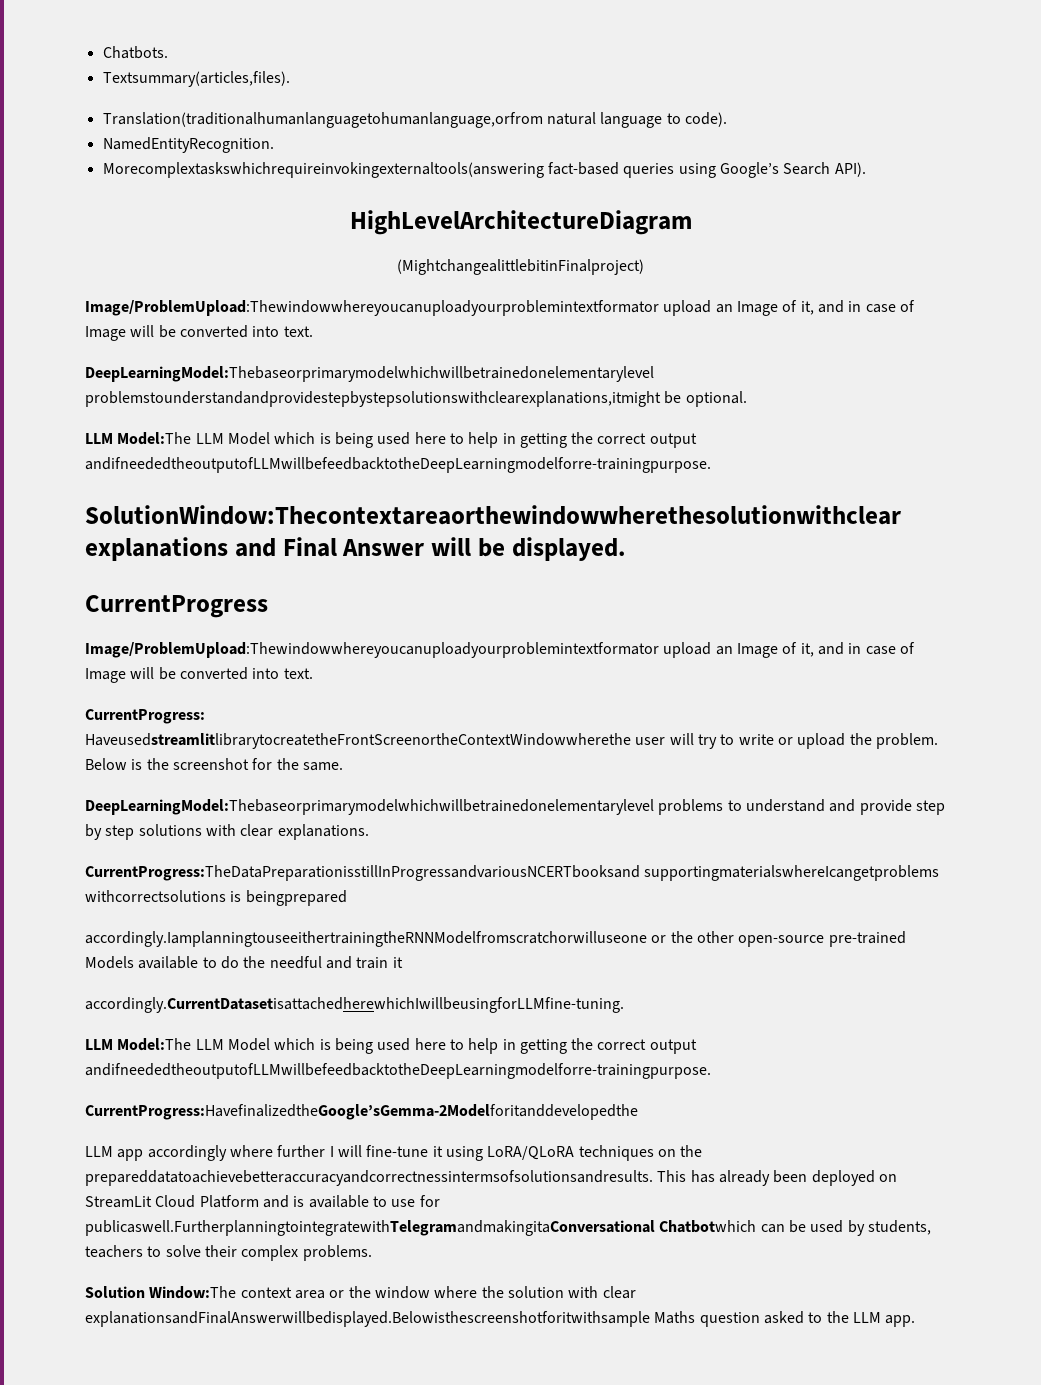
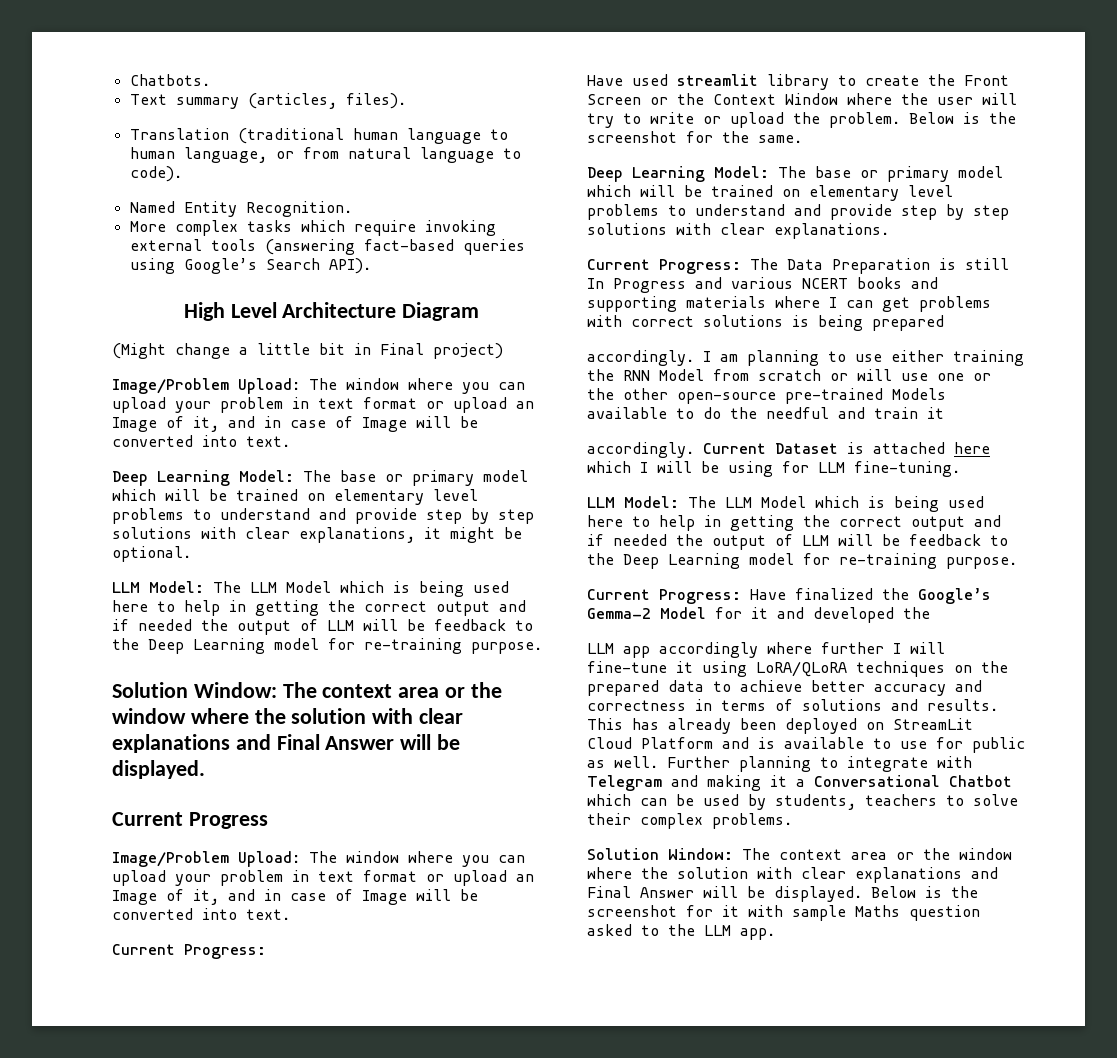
[102,71,290,87] [102,112,727,128] [102,137,274,153] [102,162,544,178] Textsummary(articles,files). // Translation(traditionalhumanlanguagetohumanlanguage,orfrom natural language to code). // NamedEntityRecognition. // Morecomplextaskswhichrequireinvokingexternaltools(answering -> [129,93,406,109] [129,128,508,144] [129,147,521,163] [129,166,182,182] [129,201,352,217] [129,220,496,236] [129,239,355,255] Text summary (articles, files). // Translation (traditional human language to human language, or from natural language to code). // Named Entity Recognition. // More complex tasks which require invoking external tools (answering
[349,210,692,235] [397,259,644,275] [85,300,659,316] HighLevelArchitectureDiagram // (MightchangealittlebitinFinalproject) // Image/ProblemUpload:Thewindowwhereyoucanuploadyourproblemintextformator -> [183,302,480,321] [112,343,503,359] [112,378,525,394] [112,397,444,413] High Level Architecture Diagram // (Might change a little bit in Final project) // Image/Problem Upload: The window where you can upload your problem in text format or
[85,366,654,382] [85,391,661,407] DeepLearningModel:Thebaseorprimarymodelwhichwillbetrainedonelementarylevel problemstounderstandandprovidestepbystepsolutionswithclearexplanations,itmight -> [112,470,528,486] [112,489,478,505] [112,508,534,524] [112,527,495,543] Deep Learning Model: The base or primary model which will be trained on elementary level problems to understand and provide step by step solutions with clear explanations, it might
[117,432,192,445] Model:The -> [149,581,241,593] Model: The
[85,457,711,473] [85,505,901,525] andifneededtheoutputofLLMwillbefeedbacktotheDeepLearningmodelforre-trainingpurpose. // SolutionWindow:Thecontextareaorthewindowwherethesolutionwithclear -> [499,600,526,612] [112,619,533,635] [112,638,542,654] [112,682,502,698] [112,708,464,724] and if needed the output of LLM will be feedback to the Deep Learning model for re-training purpose. // Solution Window: The context area or the window where the solution with clear
[85,595,268,618] [85,642,659,658] CurrentProgress // Image/ProblemUpload:Thewindowwhereyoucanuploadyourproblemintextformator -> [112,812,268,829] [112,851,525,867] [112,870,444,886] Current Progress // Image/Problem Upload: The window where you can upload your problem in text format or
[85,709,205,724] [85,733,631,749] CurrentProgress: // HaveusedstreamlitlibrarytocreatetheFrontScreenortheContextWindowwherethe -> [112,944,266,959] [587,74,1009,90] [587,93,928,105] Current Progress: // Have used streamlit library to create the Front Screen or the Context Window where the
[85,799,654,815] DeepLearningModel:Thebaseorprimarymodelwhichwillbetrainedonelementarylevel -> [587,166,1003,182] [587,185,953,201] Deep Learning Model: The base or primary model which will be trained on elementary level
[85,865,940,881] [85,890,347,906] [85,931,647,947] CurrentProgress:TheDataPreparationisstillInProgressandvariousNCERTbooksand supportingmaterialswhereIcangetproblems withcorrectsolutions is beingprepared // accordingly.IamplanningtouseeithertrainingtheRNNModelfromscratchorwilluseone -> [587,258,1009,274] [587,277,938,293] [587,296,991,312] [587,315,944,331] [587,350,1024,366] [587,369,964,381] Current Progress: The Data Preparation is still In Progress and various NCERT books and supporting materials where I can get problems with correct solutions is being prepared // accordingly. I am planning to use either training the RNN Model from scratch or will use one
[85,997,624,1013] [85,1038,192,1051] accordingly.CurrentDatasetisattachedherewhichIwillbeusingforLLMfine-tuning. // LLM Model:The -> [587,442,990,458] [587,461,960,477] [587,496,716,508] accordingly. Current Dataset is attached here which I will be using for LLM fine-tuning. // LLM Model: The
[85,1063,711,1079] [85,1104,638,1120] andifneededtheoutputofLLMwillbefeedbacktotheDeepLearningmodelforre-trainingpurpose. // CurrentProgress:HavefinalizedtheGoogle’sGemma-2Modelforitanddevelopedthe -> [974,515,1001,527] [587,534,1008,550] [587,553,1017,569] [587,588,991,604] [587,607,930,623] and if needed the output of LLM will be feedback to the Deep Learning model for re-training purpose. // Current Progress: Have finalized the Google’s Gemma-2 Model for it and developed the
[85,1170,653,1186] prepareddatatoachievebetteraccuracyandcorrectnessintermsofsolutionsandresults. -> [587,680,982,696] [587,699,998,711] prepared data to achieve better accuracy and correctness in terms of solutions and results.
[85,1220,757,1236] publicaswell.FurtherplanningtointegratewithTelegramandmakingitaConversational Chatbotwhich -> [972,737,1025,753] [587,756,972,772] [587,775,1012,791] [587,794,631,806] public as well. Further planning to integrate with Telegram and making it a Conversational Chatbot which
[149,1286,237,1299] Window:The -> [668,848,770,860] Window: The
[85,1311,650,1327] explanationsandFinalAnswerwillbedisplayed.Belowisthescreenshotforitwithsample -> [855,867,998,883] [587,886,978,902] [587,905,846,921] explanations and Final Answer will be displayed. Below is the screenshot for it with sample

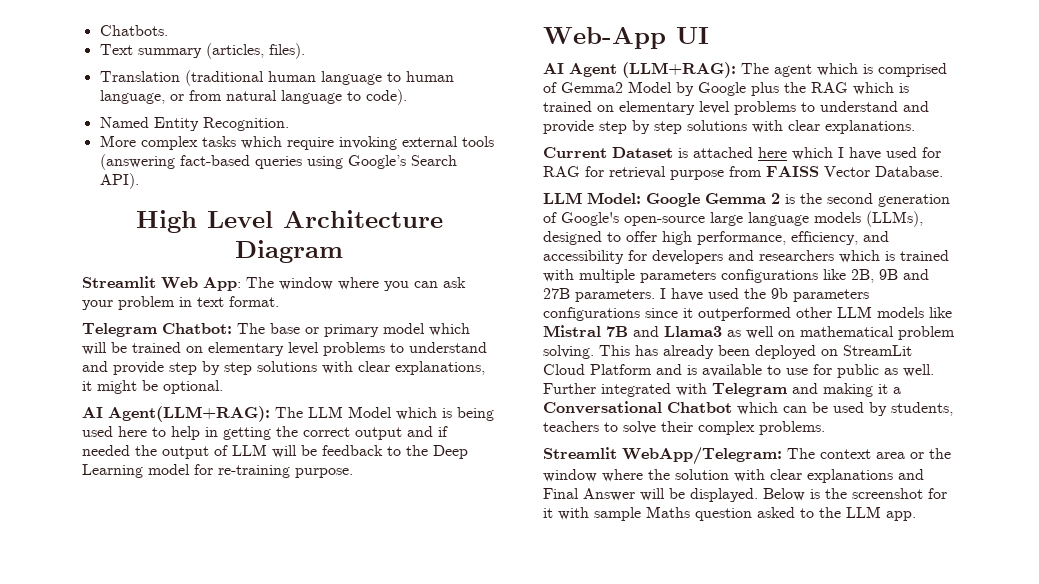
[112,343,503,359] [112,378,525,394] [112,397,534,413] [112,416,478,432] [112,435,290,447] [112,470,294,486] (Might change a little bit in Final project) // Image/Problem Upload: The window where you can upload your problem in text format or upload an Image of it, and in case of Image will be converted into text. // Deep Learning Model: -> [82,276,466,291] [82,296,279,310] [82,323,232,337] Streamlit Web App: The window where you can ask your problem in text format. // Telegram Chatbot:
[112,581,204,593] LLM Model: -> [82,406,270,422] AI Agent(LLM+RAG):
[112,682,502,698] [112,708,464,724] [112,734,461,753] [112,760,205,779] [112,812,268,829] [112,851,525,867] [112,870,534,886] [112,889,478,905] [112,908,290,920] [112,944,266,959] [587,74,1009,90] [587,93,1017,105] [587,112,1016,128] [587,131,802,143] [587,166,1003,182] [587,185,702,197] Solution Window: The context area or the window where the solution with clear explanations and Final Answer will be displayed. // Current Progress // Image/Problem Upload: The window where you can upload your problem in text format or upload an Image of it, and in case of Image will be converted into text. // Current Progress: // Have used streamlit library to create the Front Screen or the Context Window where the user will try to write or upload the problem. Below is the screenshot for the same. // Deep Learning Model: The base or primary model which will be -> [543,27,709,49] [543,62,947,78] [543,81,909,96] Web-App UI // AI Agent (LLM+RAG): The agent which is comprised of Gemma2 Model by Google plus the RAG which is
[659,258,1009,274] [587,277,938,293] [587,296,991,312] [587,315,944,331] [587,350,1024,366] [587,369,991,381] [587,388,946,404] [587,407,944,419] [587,442,766,458] Progress: The Data Preparation is still In Progress and various NCERT books and supporting materials where I can get problems with correct solutions is being prepared // accordingly. I am planning to use either training the RNN Model from scratch or will use one or the other open-source pre-trained Models available to do the needful and train it // accordingly. Current -> (607, 152) none
[657,461,960,477] [587,496,984,512] [587,515,1001,531] [587,534,1008,550] [587,553,1017,569] [587,588,991,604] [587,607,930,623] [587,642,945,658] [587,661,1008,677] [587,680,982,696] [587,699,998,711] will be using for LLM fine-tuning. // LLM Model: The LLM Model which is being used here to help in getting the correct output and if needed the output of LLM will be feedback to the Deep Learning model for re-training purpose. // Current Progress: Have finalized the Google’s Gemma-2 Model for it and developed the // LLM app accordingly where further I will fine-tune it using LoRA/QLoRA techniques on the prepared data to achieve better accuracy and correctness in terms of solutions and results. -> [849,147,941,160] [543,166,943,180] [543,192,950,207] [543,211,923,227] [543,231,889,245] [543,250,949,264] [543,269,929,283] [543,288,869,302] [543,306,952,321] [543,325,955,340] [543,345,594,359] have used for RAG for retrieval purpose from FAISS Vector Database. // LLM Model: Google Gemma 2 is the second generation of Google's open-source large language models (LLMs), designed to offer high performance, efficiency, and accessibility for developers and researchers which is trained with multiple parameters configurations like 2B, 9B and 27B parameters. I have used the 9b parameters configurations since it outperformed other LLM models like Mistral 7B and Llama3 as well on mathematical problem solving.
[739,756,928,772] planning to integrate -> [601,383,671,397] integrated
[587,848,733,860] Solution Window: -> [543,447,782,465] Streamlit WebApp/Telegram:

